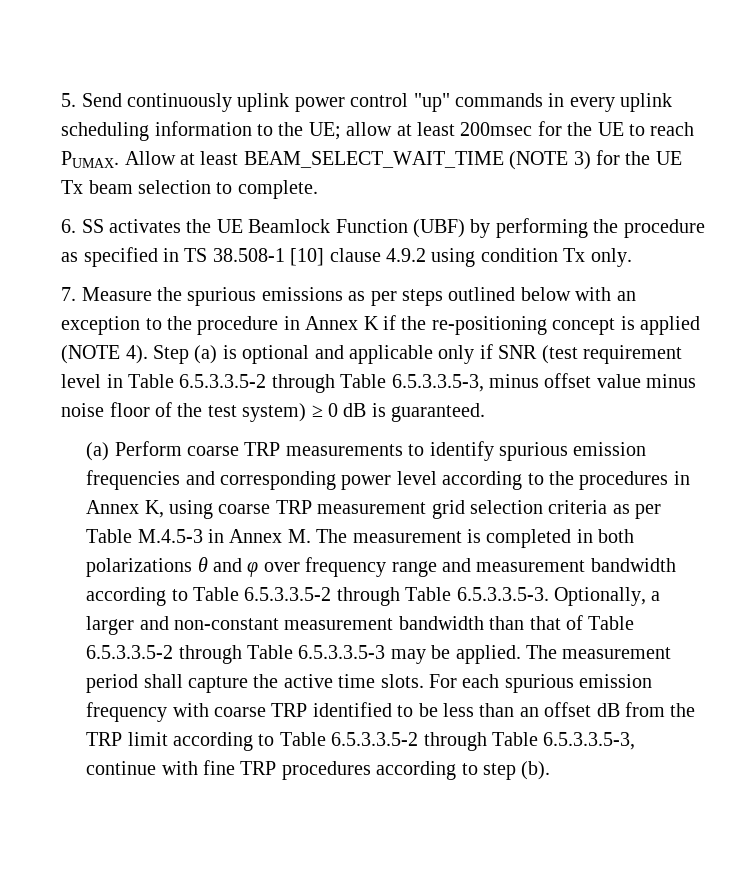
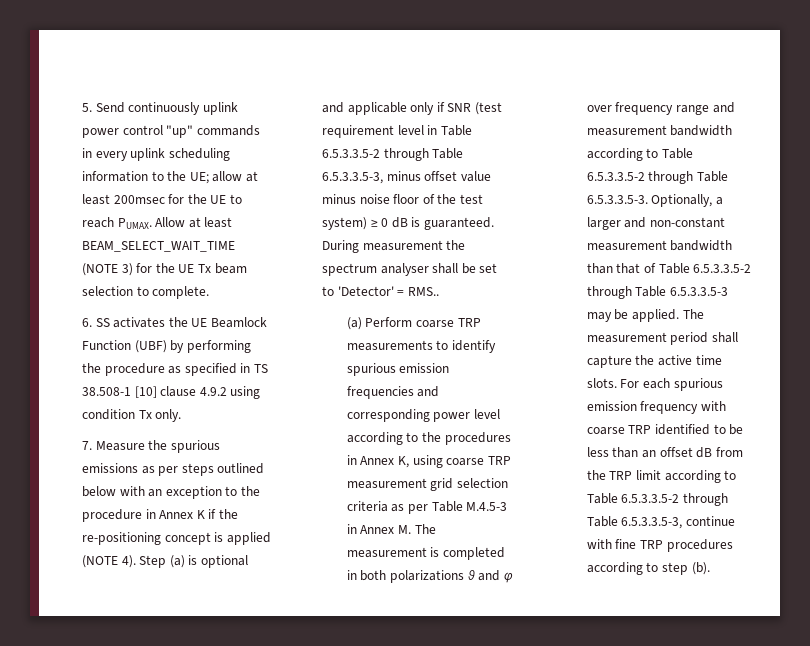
(486, 412) none -> [321,240,466,253] [321,263,498,276] [321,286,439,296] During measurement the spectrum analyser shall be set to 'Detector' = RMS..

